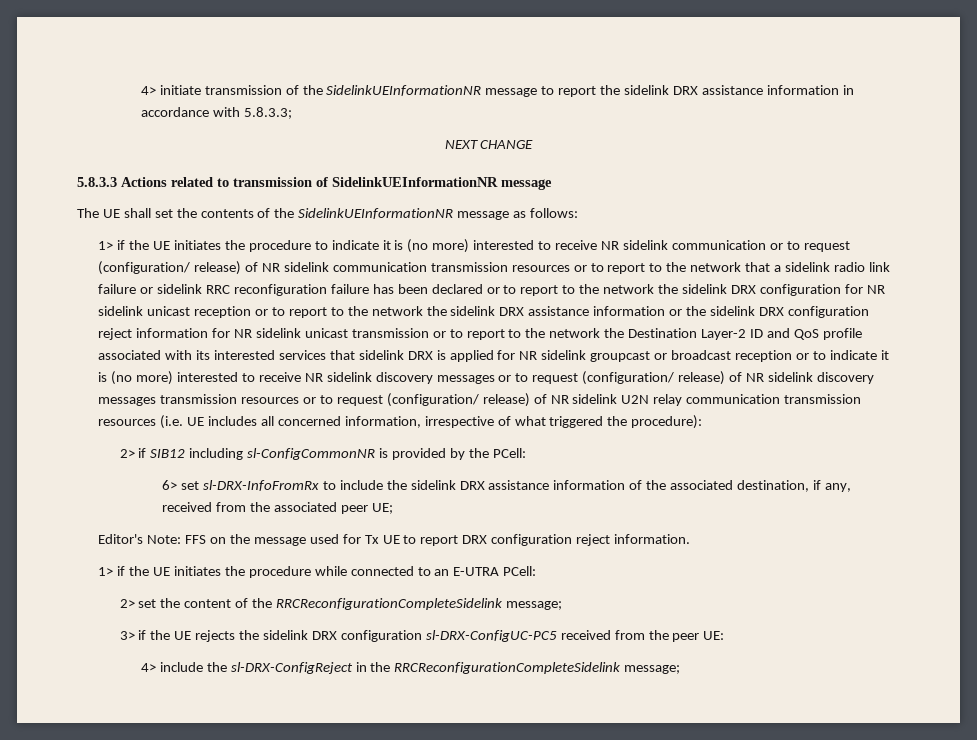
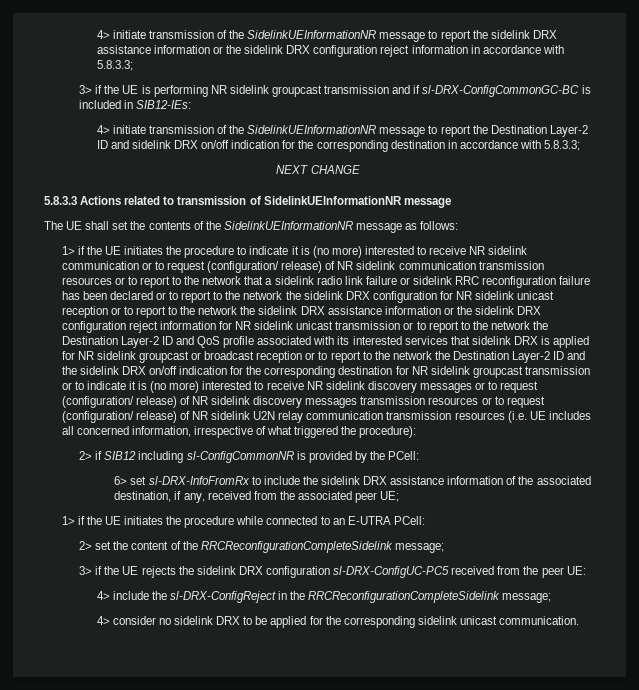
(839, 90) none -> [212,45,564,57] [96,60,133,71] [79,85,591,97] [79,100,192,109] [96,125,588,137] [96,140,445,152] or the sidelink DRX configuration reject information in accordance with 5.8.3.3; // 3> if the UE is performing NR sidelink groupcast transmission and if sl-DRX-ConfigCommonGC-BC is included in SIB12-IEs: // 4> initiate transmission of the SidelinkUEInformationNR message to report the Destination Layer-2 ID and sidelink DRX on/off indication for the corresponding destination
(826, 355) none -> [330,351,586,363] [61,366,590,378] [61,381,84,390] report to the network the Destination Layer-2 ID and the sidelink DRX on/off indication for the corresponding destination for NR sidelink groupcast transmission or to
[98,534,691,546] // Editor's Note: FFS on the message used for Tx UE to report DRX configuration reject information. -> (400, 496) none
(681, 669) none -> [96,616,580,628] // 4> consider no sidelink DRX to be applied for the corresponding sidelink unicast communication.

